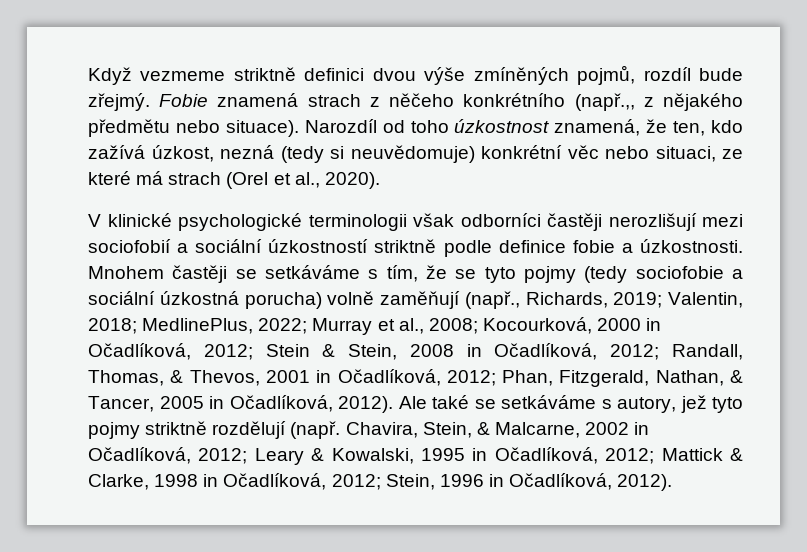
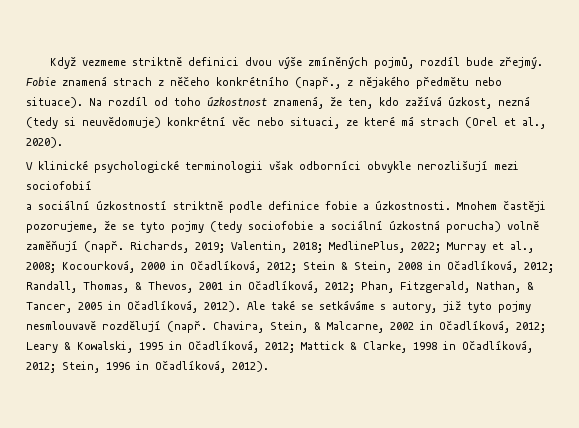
[574,93,635,111] (např.,, -> [295,76,341,89] (např.,
[304,119,377,133] Narozdíl -> [89,96,148,106] Na rozdíl
[547,213,602,231] častěji -> [367,161,411,173] obvykle
(171, 246) none -> (92, 185) //
[235,265,418,282] se setkáváme s tím, -> [26,221,98,233] pozorujeme,
[464,291,520,309] (např., -> [84,240,124,253] (např.
[680,395,743,413] [88,421,208,439] jež tyto pojmy striktně -> [443,300,531,313] [26,320,96,330] již tyto pojmy nesmlouvavě

